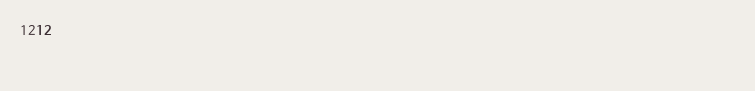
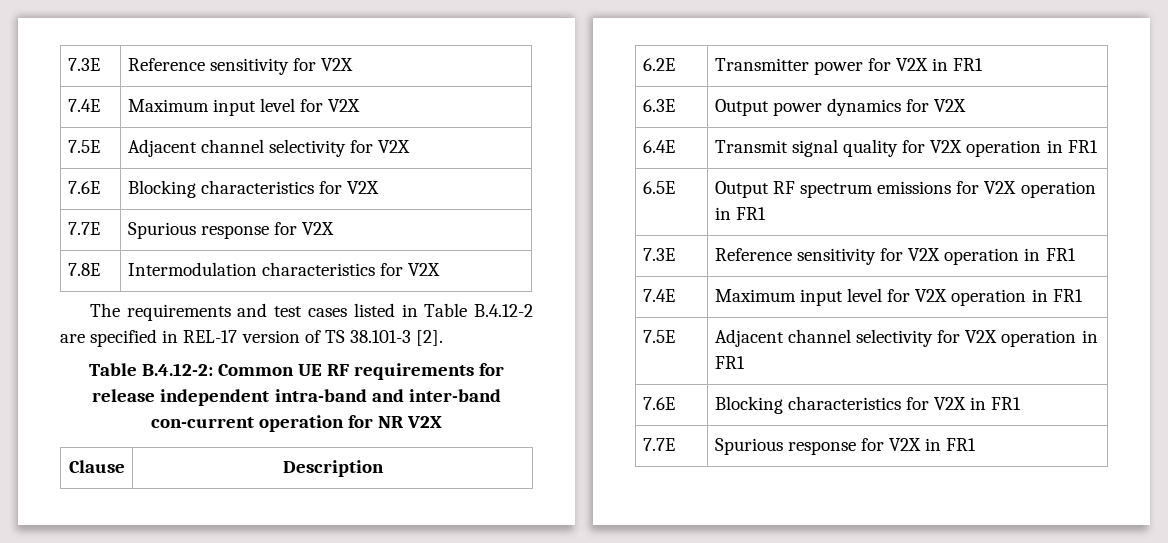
[20,25,52,35] 1212 -> [67,58,100,71] [127,58,354,75] [67,99,100,112] [127,98,361,116] [67,140,100,153] [127,139,411,157] [67,181,100,194] [127,180,380,198] [67,222,100,235] [127,222,335,239] [67,263,100,276] [127,262,441,276] [89,303,533,321] [60,329,444,347] [88,363,505,380] [92,389,501,406] [150,415,443,432] [68,460,125,473] [282,460,384,477] [642,58,675,71] [714,58,984,75] [642,99,675,112] [714,98,967,116] [642,140,675,153] [714,139,1098,157] [642,181,675,194] [714,181,1096,198] [714,207,766,220] [642,248,675,261] [714,248,1076,265] [642,289,675,302] [714,288,1083,306] [642,330,675,343] [714,329,1098,347] [714,356,745,369] [642,397,675,410] [714,396,1022,414] [642,438,675,451] [714,438,977,455] 7.3E | Reference sensitivity for V2X // 7.4E | Maximum input level for V2X // 7.5E | Adjacent channel selectivity for V2X // 7.6E | Blocking characteristics for V2X // 7.7E | Spurious response for V2X // 7.8E | Intermodulation characteristics for V2X // The requirements and test cases listed in Table B.4.12-2 are specified in REL-17 version of TS 38.101-3 [2]. // Table B.4.12-2: Common UE RF requirements for release independent intra-band and inter-band con-current operation for NR V2X // Clause | Description // 6.2E | Transmitter power for V2X in FR1 // 6.3E | Output power dynamics for V2X // 6.4E | Transmit signal quality for V2X operation in FR1 // 6.5E | Output RF spectrum emissions for V2X operation in FR1 // 7.3E | Reference sensitivity for V2X operation in FR1 // 7.4E | Maximum input level for V2X operation in FR1 // 7.5E | Adjacent channel selectivity for V2X operation in FR1 // 7.6E | Blocking characteristics for V2X in FR1 // 7.7E | Spurious response for V2X in FR1

